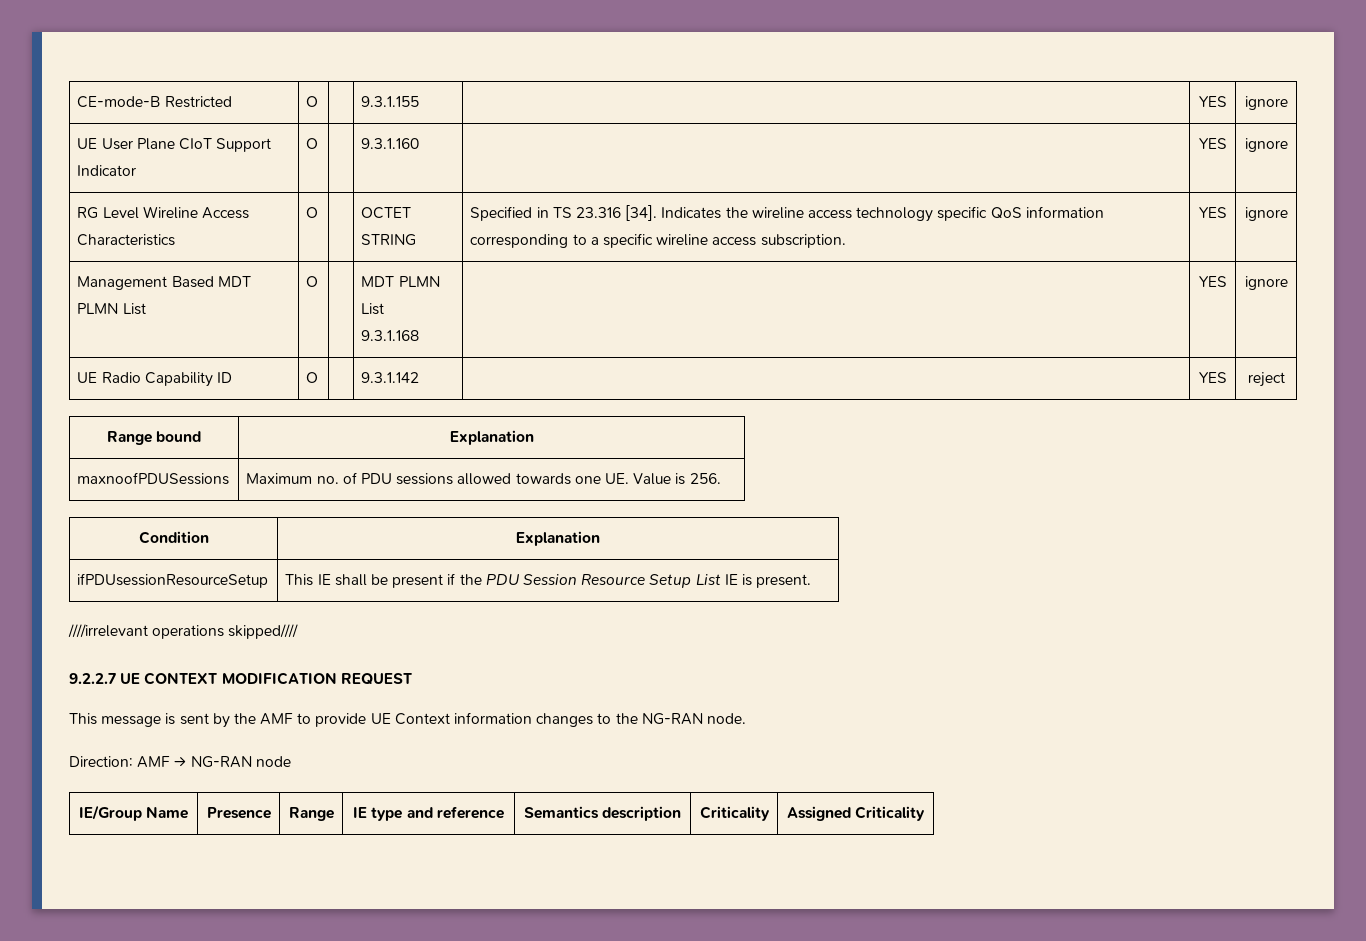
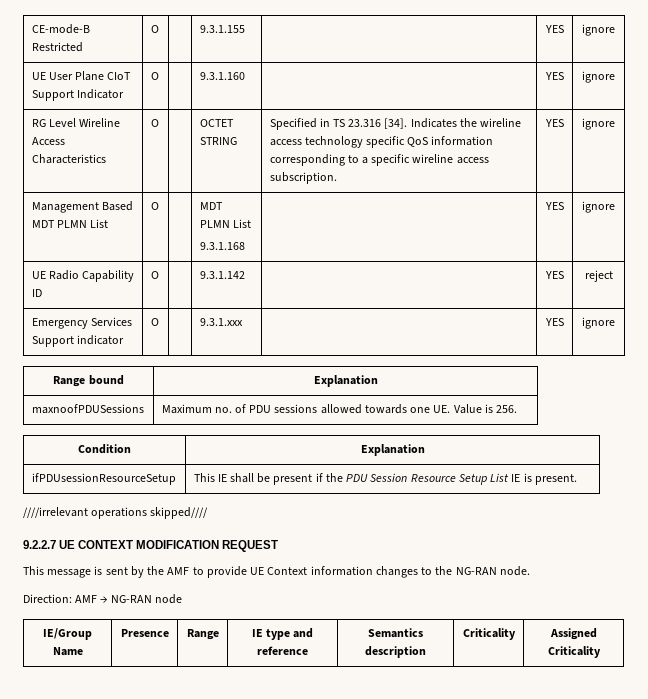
(1285, 379) none -> [31,317,132,329] [31,335,124,347] [150,318,159,326] [199,318,243,326] [544,318,564,326] [582,317,615,329] // Emergency Services Support indicator | O | | 9.3.1.xxx | | YES | ignore

